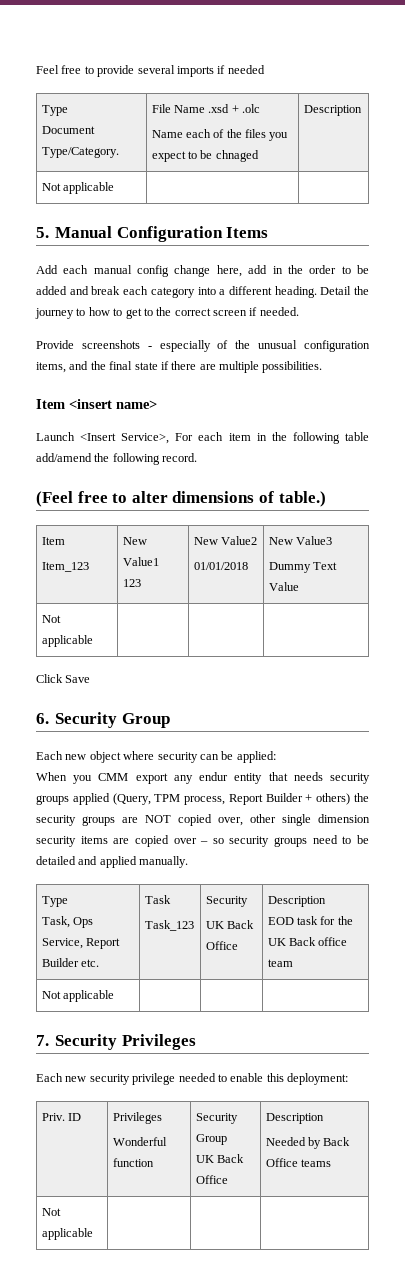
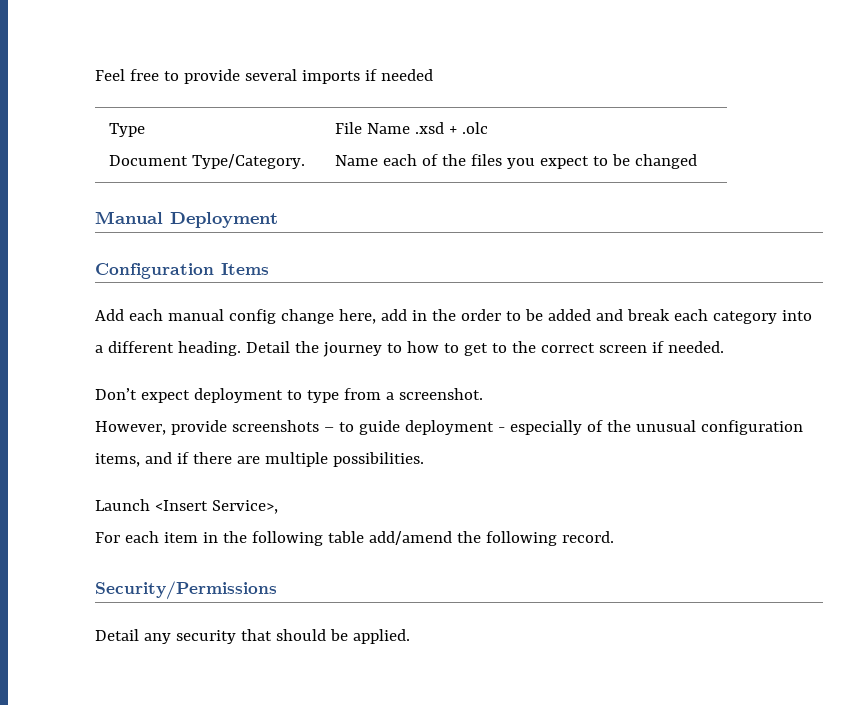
[215,150,259,162] [303,105,362,116] [41,182,114,194] [36,226,113,238] chnaged | Description // Not applicable | | // 5. Manual -> [635,154,698,169] [95,211,278,228] changed // Manual Deployment //
[36,340,140,349] Provide screenshots -> [95,388,483,403] [95,420,494,435] Don’t expect deployment to type from a screenshot. // However, provide screenshots – to guide deployment
[90,361,158,370] the final state -> (172, 458) none
[36,399,157,409] // Item <insert name> -> (424, 459) none
(170, 438) none -> (278, 507) //
[36,491,326,507] [41,537,65,545] [41,562,89,572] [122,537,147,545] [122,557,159,566] [122,579,141,587] [193,536,257,545] [193,562,248,570] [268,536,332,545] [268,562,337,573] [268,582,299,591] [41,615,61,623] [41,635,93,647] [36,674,91,683] [36,712,170,728] [36,751,276,763] [36,772,371,784] [36,793,369,805] [36,814,370,826] [36,835,369,847] [36,856,189,868] [41,896,68,907] [41,916,93,928] [41,938,120,949] [41,958,99,967] [144,895,171,904] [144,920,194,931] [205,896,248,907] [205,920,254,929] [205,941,238,950] [267,896,326,907] [267,916,353,925] [267,937,348,946] [267,959,293,967] [41,990,114,1002] [36,1034,196,1050] [36,1073,348,1085] [41,1113,81,1121] [112,1112,162,1124] [112,1137,167,1146] [112,1158,154,1167] [195,1113,238,1124] [195,1134,227,1145] [195,1154,244,1163] [195,1175,228,1184] [265,1113,324,1124] [265,1137,351,1149] [265,1158,331,1167] [41,1208,61,1216] [41,1228,93,1240] (Feel free to alter dimensions of table.) // Item // Item_123 | New Value1 // 123 | New Value2 // 01/01/2018 | New Value3 // Dummy Text Value // Not applicable | | | // Click Save // 6. Security Group // Each new object where security can be applied: // When you CMM export any endur entity that needs security groups applied (Query, TPM process, Report Builder + others) the security groups are NOT copied over, other single dimension security items are copied over – so security groups need to be detailed and applied manually. // Type // Task, Ops Service, Report Builder etc. | Task // Task_123 | Security // UK Back Office | Description // EOD task for the UK Back office team // Not applicable | | | // 7. Security Privileges // Each new security privilege needed to enable this deployment: // Priv. ID | Privileges // Wonderful function | Security Group // UK Back Office | Description // Needed by Back Office teams // Not applicable | | | -> [95,581,277,600] [95,629,410,644] Security/Permissions // Detail any security that should be applied.

